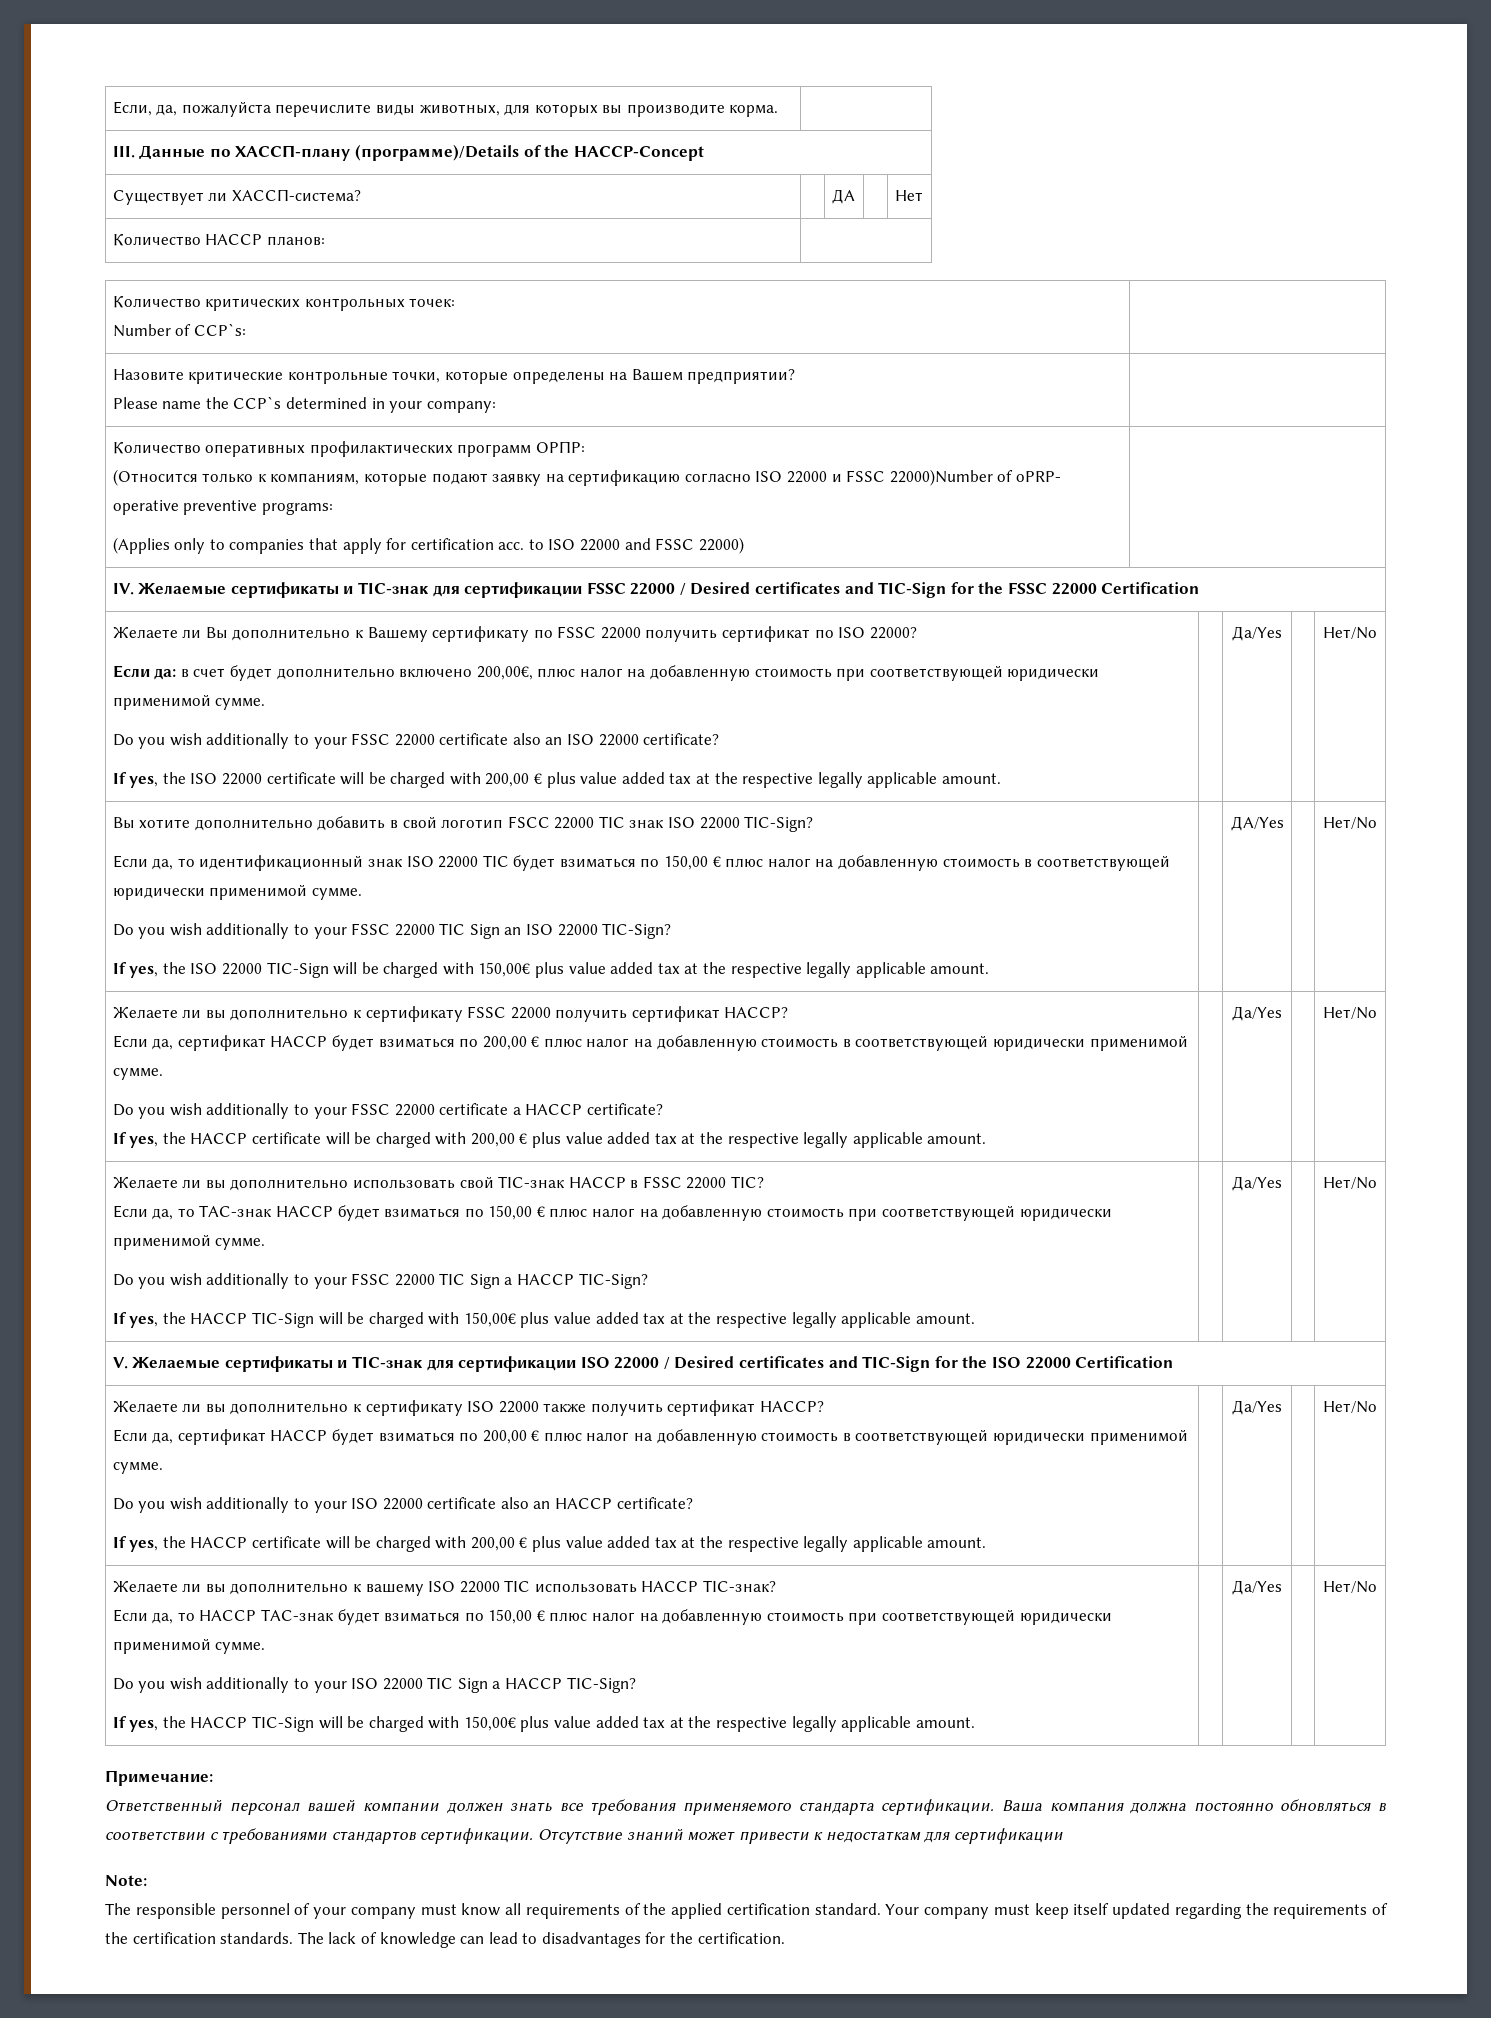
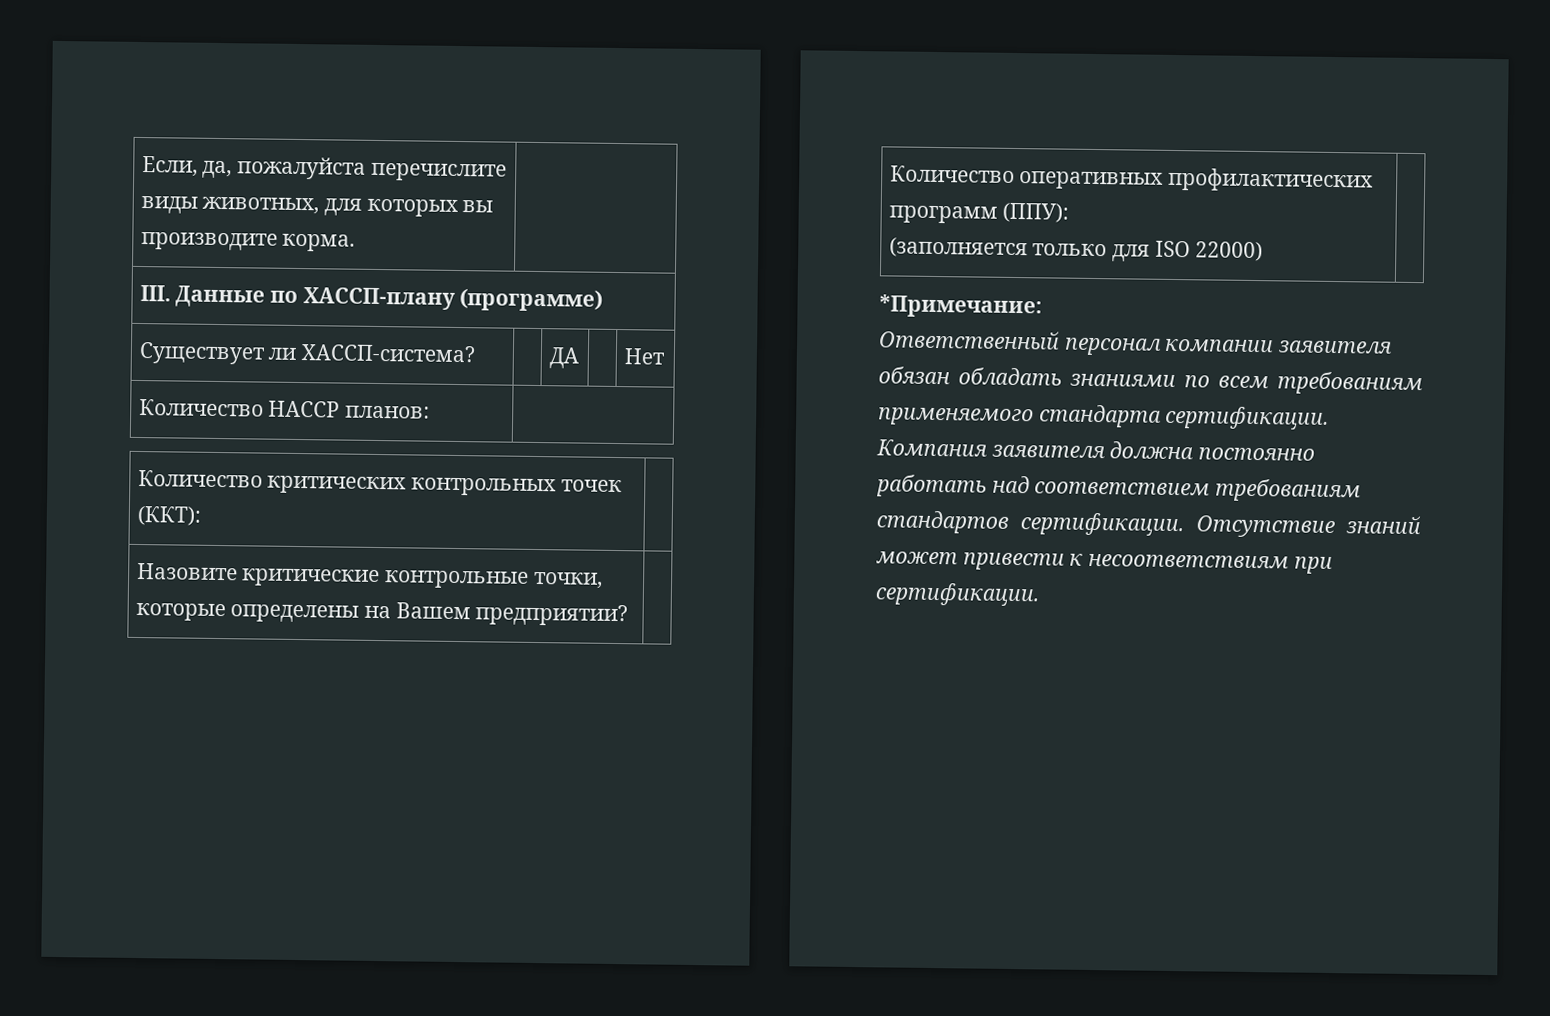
[354,144,704,161] (программе)/Details of the HACCP-Concept -> [459,288,604,312] (программе)
[409,298,456,307] [112,323,246,337] точек: // Number of CCP`s: -> [560,479,622,493] [136,505,201,526] точек (ККТ):
[112,396,496,413] [112,441,585,457] [112,469,1062,486] [112,500,333,515] [112,537,744,554] [112,582,1200,598] [112,626,917,642] [112,665,1100,681] [112,694,266,710] [112,733,720,749] [112,772,1001,788] [1232,626,1282,641] [1323,627,1377,639] [112,816,814,832] [112,855,1170,871] [112,884,362,900] [112,923,672,939] [112,962,990,978] [1230,816,1284,831] [1323,817,1377,829] [112,1006,789,1022] [112,1035,1188,1051] [112,1068,163,1080] [112,1103,664,1119] [112,1132,987,1148] [1232,1006,1282,1021] [1323,1007,1377,1019] [112,1176,765,1191] [112,1205,1112,1221] [112,1234,266,1250] [112,1273,648,1289] [112,1312,975,1328] [1232,1176,1282,1191] [1323,1177,1377,1189] [112,1356,1174,1372] [112,1400,825,1416] [112,1429,1188,1445] [112,1462,163,1474] [112,1497,693,1513] [112,1536,987,1552] [1232,1400,1282,1415] [1323,1401,1377,1413] [112,1580,777,1596] [112,1609,1112,1625] [112,1638,266,1654] [112,1677,636,1693] [112,1716,975,1732] [1232,1580,1282,1595] [1323,1581,1377,1593] [105,1770,213,1786] [105,1799,1387,1815] [105,1828,328,1844] // Please name the CCP`s determined in your company: | // Количество оперативных профилактических программ ОРПР: // (Относится только к компаниям, которые подают заявку на сертификацию согласно ISO 22000 и FSSC 22000)Number of oPRP- operative preventive programs: // (Applies only to companies that apply for certification acc. to ISO 22000 and FSSC 22000) | // IV. Желаемые сертификаты и TIC-знак для сертификации FSSC 22000 / Desired certificates and TIC-Sign for the FSSC 22000 Certification // Желаете ли Вы дополнительно к Вашему сертификату по FSSC 22000 получить сертификат по ISO 22000? // Если да: в счет будет дополнительно включено 200,00€, плюс налог на добавленную стоимость при соответствующей юридически применимой сумме. // Do you wish additionally to your FSSC 22000 certificate also an ISO 22000 certificate? // If yes, the ISO 22000 certificate will be charged with 200,00 € plus value added tax at the respective legally applicable amount. | | Да/Yes | | Нет/No // Вы хотите дополнительно добавить в свой логотип FSCC 22000 TIC знак ISO 22000 TIC-Sign? // Если да, то идентификационный знак ISO 22000 TIC будет взиматься по 150,00 € плюс налог на добавленную стоимость в соответствующей юридически применимой сумме. // Do you wish additionally to your FSSC 22000 TIC Sign an ISO 22000 TIC-Sign? // If yes, the ISO 22000 TIC-Sign will be charged with 150,00€ plus value added tax at the respective legally applicable amount. | | ДА/Yes | | Нет/No // Желаете ли вы дополнительно к сертификату FSSC 22000 получить сертификат HACCP? // Если да, сертификат HACCP будет взиматься по 200,00 € плюс налог на добавленную стоимость в соответствующей юридически применимой сумме. // Do you wish additionally to your FSSC 22000 certificate a HACCP certificate? // If yes, the HACCP certificate will be charged with 200,00 € plus value added tax at the respective legally applicable amount. | | Да/Yes | | Нет/No // Желаете ли вы дополнительно использовать свой TIC-знак HACCP в FSSC 22000 TIC? // Если да, то TAC-знак HACCP будет взиматься по 150,00 € плюс налог на добавленную стоимость при соответствующей юридически применимой сумме. // Do you wish additionally to your FSSC 22000 TIC Sign a HACCP TIC-Sign? // If yes, the HACCP TIC-Sign will be charged with 150,00€ plus value added tax at the respective legally applicable amount. | | Да/Yes | | Нет/No // V. Желаемые сертификаты и TIC-знак для сертификации ISO 22000 / Desired certificates and TIC-Sign for the ISO 22000 Certification // Желаете ли вы дополнительно к сертификату ISO 22000 также получить сертификат HACCP? // Если да, сертификат HACCP будет взиматься по 200,00 € плюс налог на добавленную стоимость в соответствующей юридически применимой сумме. // Do you wish additionally to your ISO 22000 certificate also an HACCP certificate? // If yes, the HACCP certificate will be charged with 200,00 € plus value added tax at the respective legally applicable amount. | | Да/Yes | | Нет/No // Желаете ли вы дополнительно к вашему ISO 22000 TIC использовать НАССР TIC-знак? // Если да, то HACCP TAC-знак будет взиматься по 150,00 € плюс налог на добавленную стоимость при соответствующей юридически применимой сумме. // Do you wish additionally to your ISO 22000 TIC Sign a HACCP TIC-Sign? // If yes, the HACCP TIC-Sign will be charged with 150,00€ plus value added tax at the respective legally applicable amount. | | Да/Yes | | Нет/No // Примечание: // Ответственный персонал вашей компании должен знать все требования применяемого стандарта сертификации. Ваша компания должна постоянно обновляться в соответствии с требованиями -> [889,165,1375,193] [888,202,1070,224] [888,237,1264,262] [879,294,1042,319] [879,329,1393,356] [878,366,1423,396] [878,404,1330,430] [876,439,1316,461] [876,474,1362,503] | // Количество оперативных профилактических программ (ППУ): // (заполняется только для ISO 22000) | // *Примечание: // Ответственный персонал компании заявителя обязан обладать знаниями по всем требованиям применяемого стандарта сертификации. Компания заявителя должна постоянно работать над соответствием требованиям
[825,1828,1064,1844] [105,1875,147,1886] [105,1903,1388,1919] [105,1932,785,1948] недостаткам для сертификации // Note: // The responsible personnel of your company must know all requirements of the applied certification standard. Your company must keep itself updated regarding the requirements of the certification standards. The lack of knowledge can lead to disadvantages for the certification. -> [1088,553,1333,575] [875,582,1040,607] несоответствиям при сертификации.

